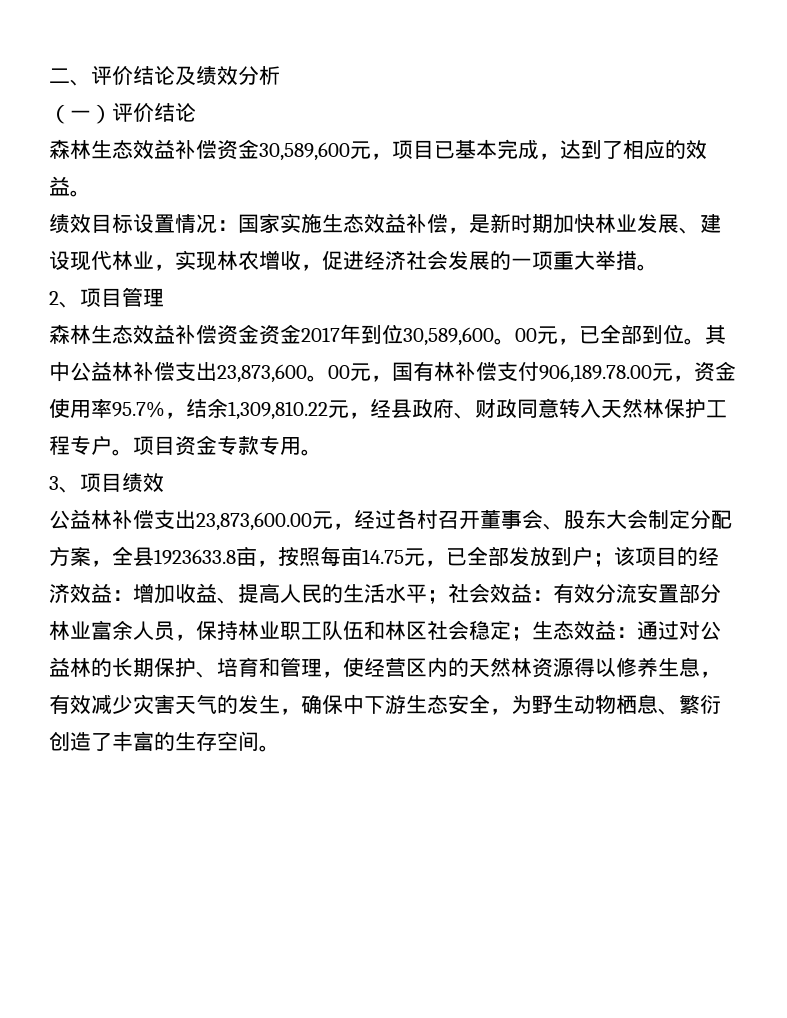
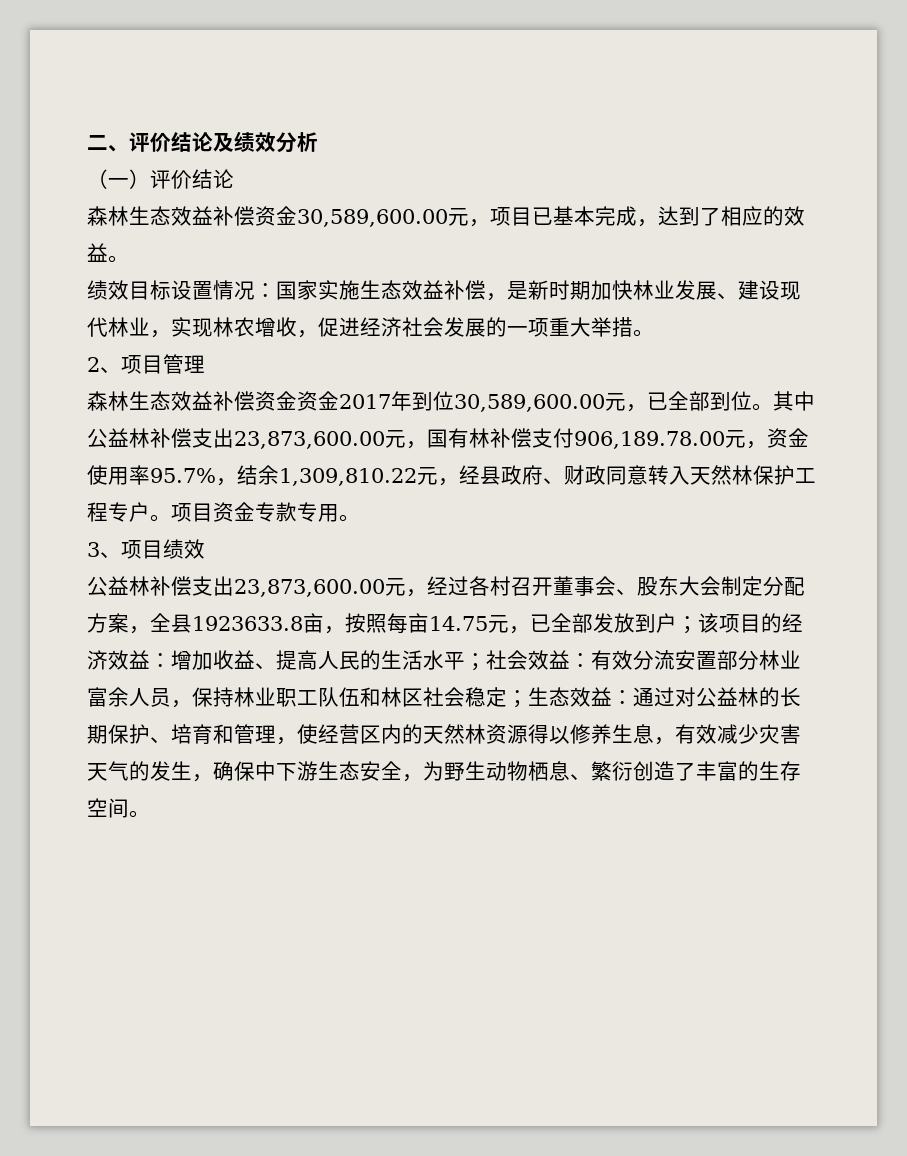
[259,142,350,161] 30,589,600 -> [297,209,448,227] 30,589,600.00
[403,327,537,346] 30,589,600。00 -> [454,394,605,412] 30,589,600.00
[217,364,350,383] 23,873,600。00 -> [234,431,385,449] 23,873,600.00

